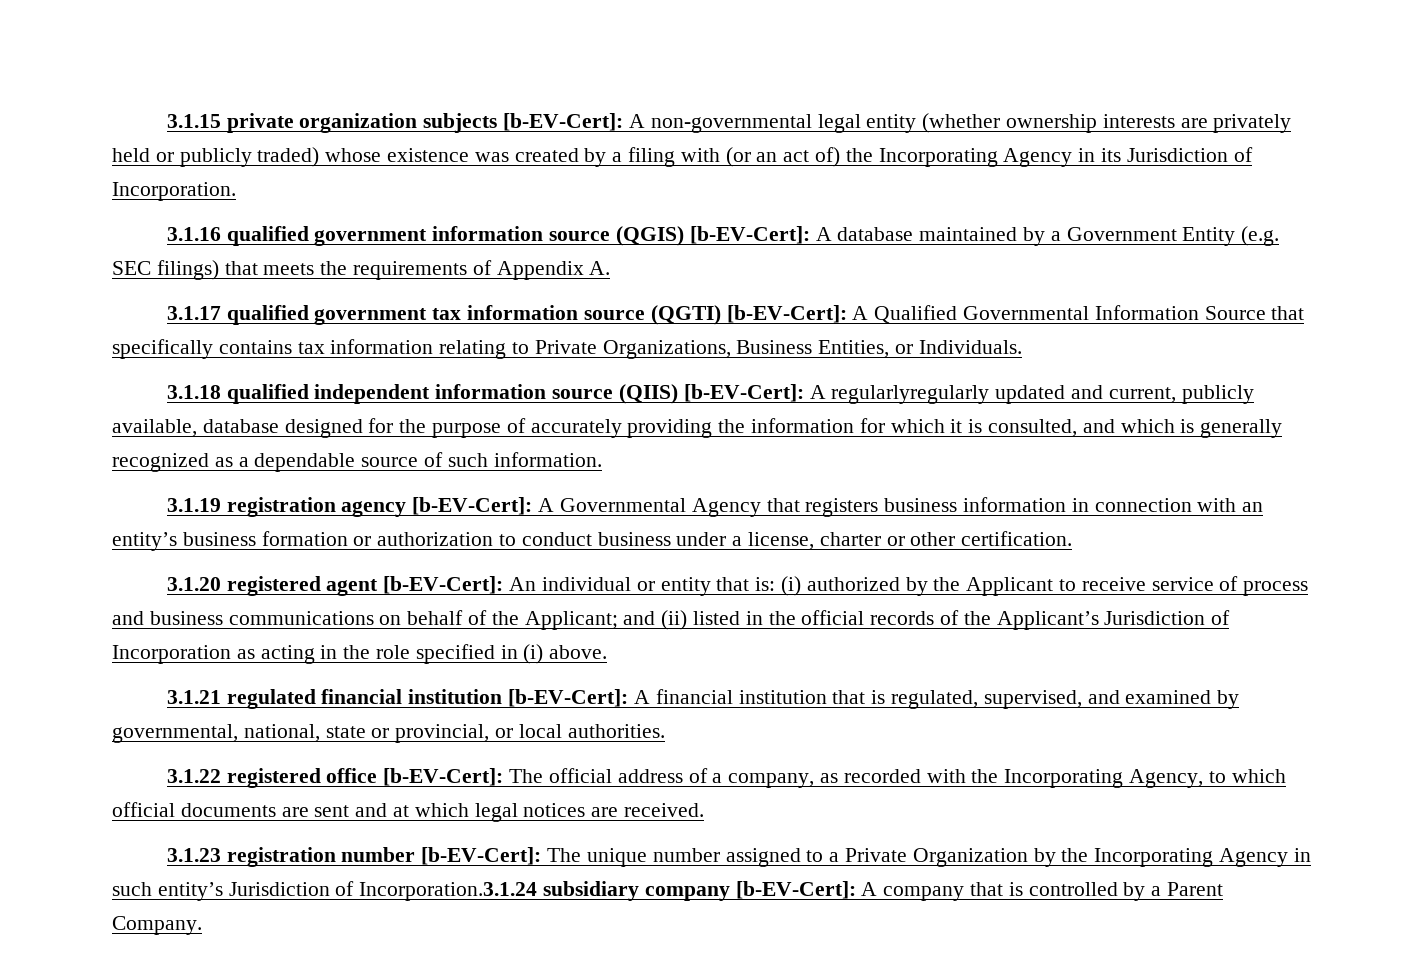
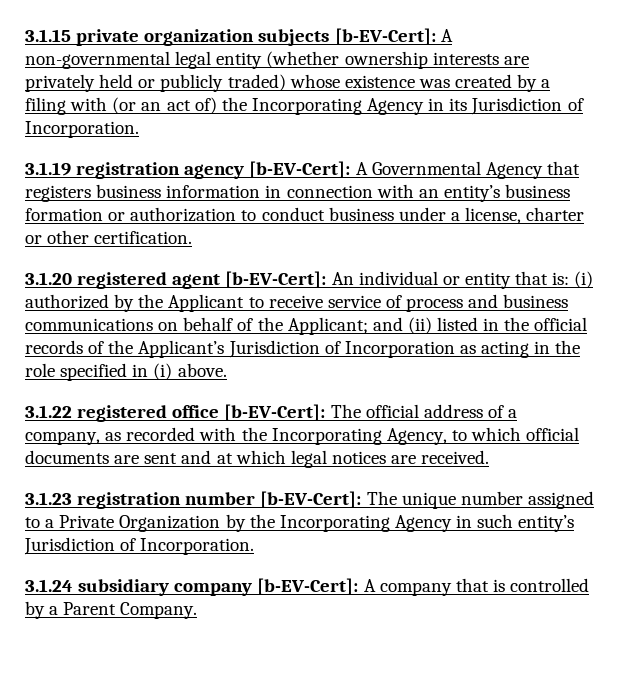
[166,226,1280,246] [112,260,611,280] [166,305,1305,325] [112,339,1022,359] [166,384,1254,404] [112,418,1283,438] [112,452,602,472] // 3.1.16 qualified government information source (QGIS) [b-EV-Cert]: A database maintained by a Government Entity (e.g. SEC filings) that meets the requirements of Appendix A. // 3.1.17 qualified government tax information source (QGTI) [b-EV-Cert]: A Qualified Governmental Information Source that specifically contains tax information relating to Private Organizations, Business Entities, or Individuals. // 3.1.18 qualified independent information source (QIIS) [b-EV-Cert]: A regularlyregularly updated and current, publicly available, database designed for the purpose of accurately providing the information for which it is consulted, and which is generally recognized as a dependable source of such information. -> (139, 129) none
[166,689,1240,709] [112,724,665,743] // 3.1.21 regulated financial institution [b-EV-Cert]: A financial institution that is regulated, supervised, and examined by governmental, national, state or provincial, or local authorities. -> (227, 370) none
[359,882,538,901] Incorporation.3.1.24 -> [140,538,255,555] [25,579,73,592] Incorporation. // 3.1.24

